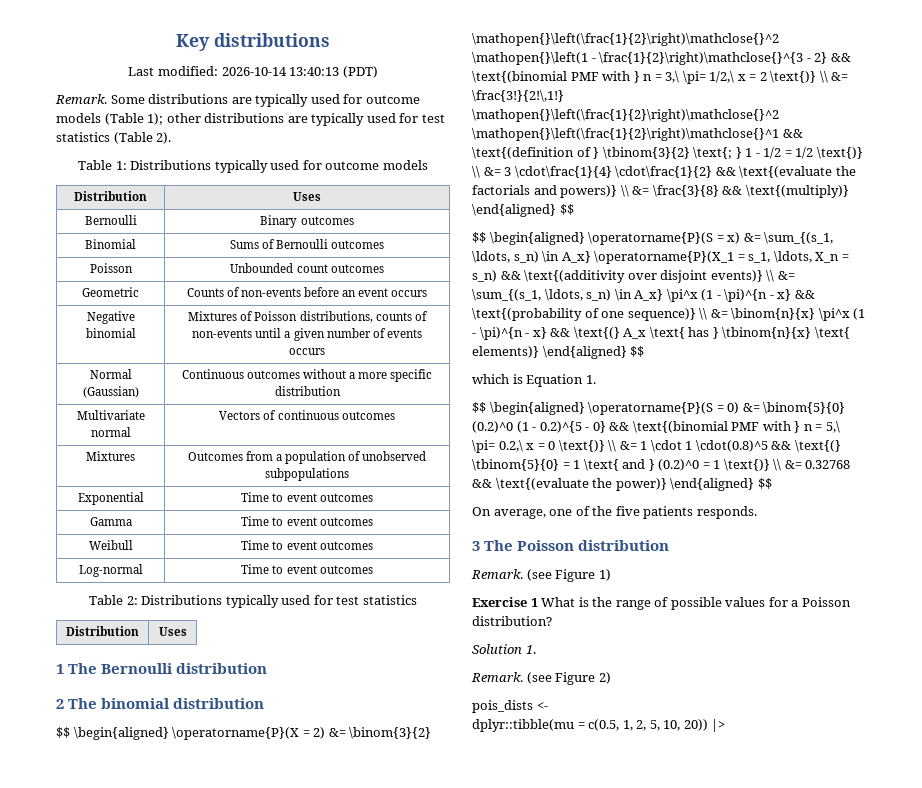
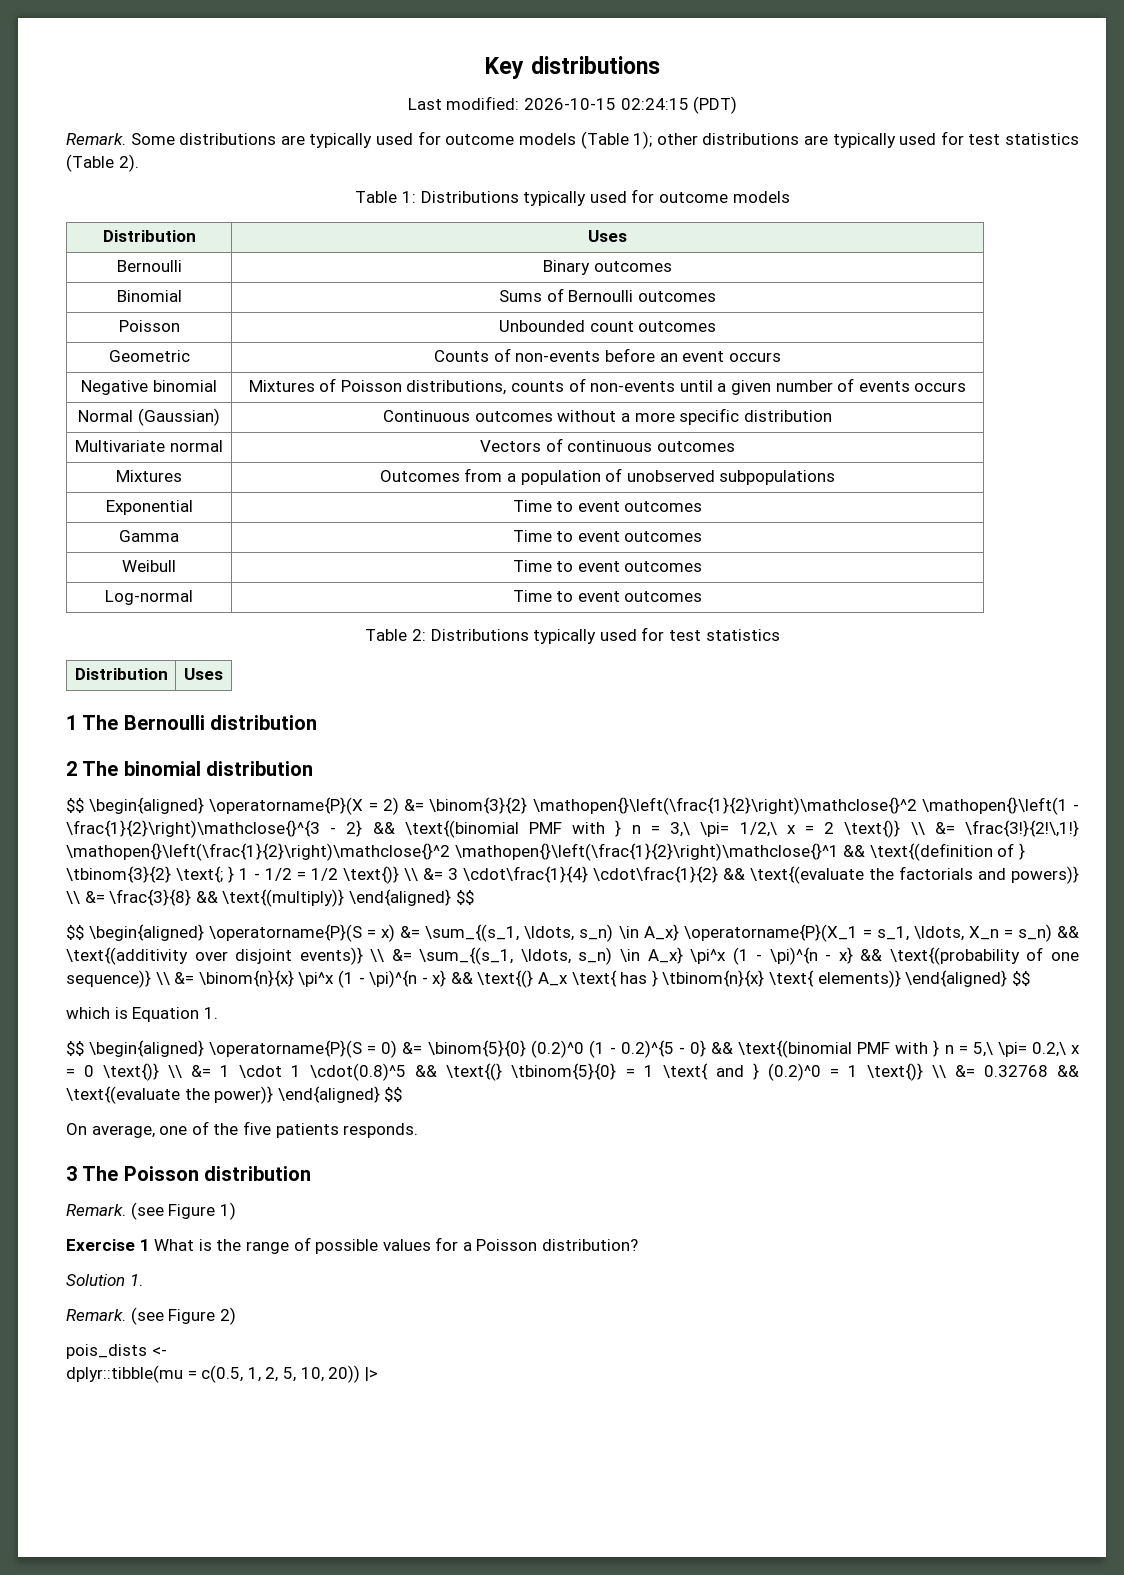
[221,67,340,76] 2026-10-14 13:40:13 -> [524,98,689,110] 2026-10-15 02:24:15

